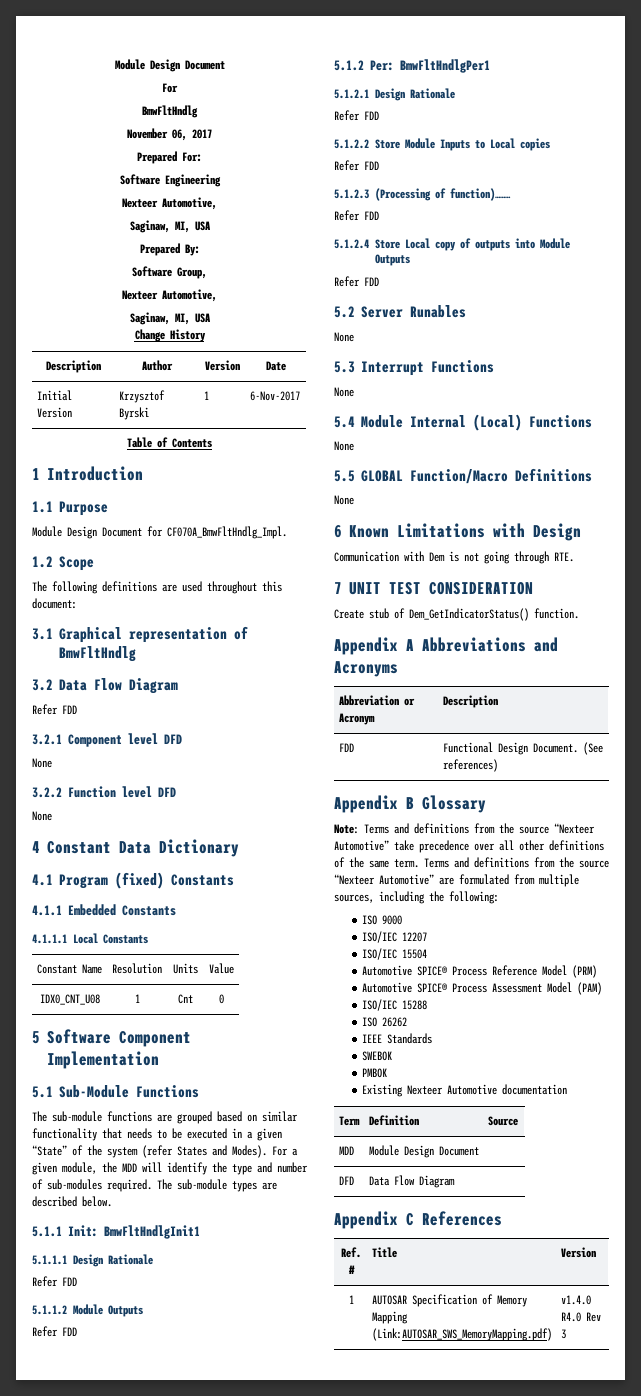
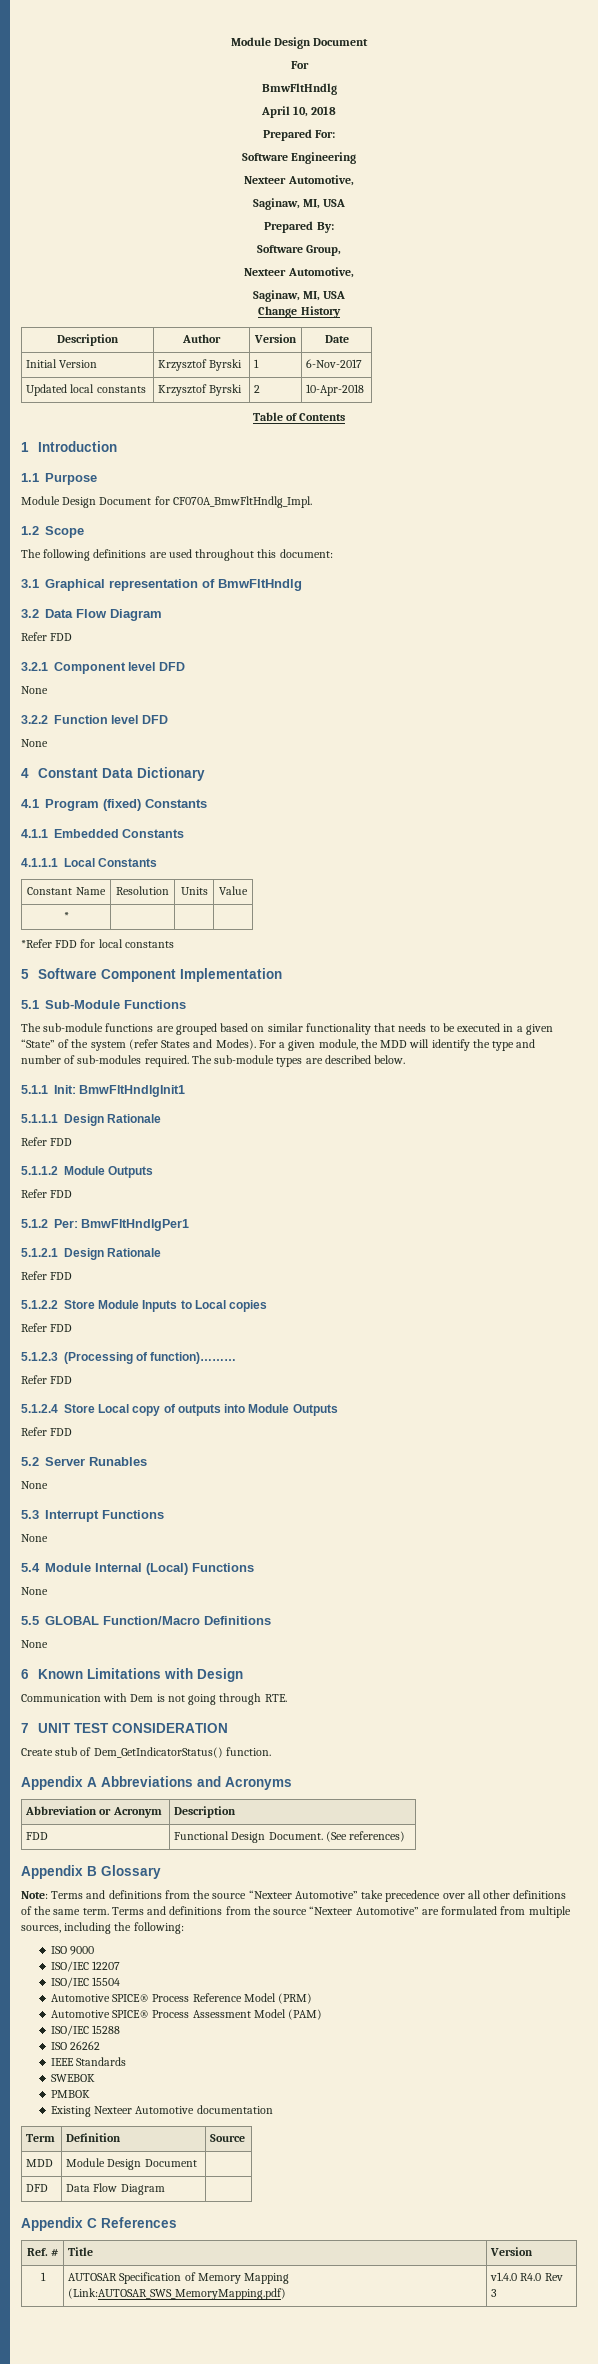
[127,128,212,141] November 06, 2017 -> [260,106,337,118] April 10, 2018
(300, 396) none -> [26,384,146,396] [158,384,243,396] [254,385,261,393] [306,384,365,396] // Updated local constants | Krzysztof Byrski | 2 | 10-Apr-2018
[39,994,100,1005] [134,994,140,1003] [178,994,193,1004] [218,994,224,1004] IDX0_CNT_U08 | 1 | Cnt | 0 -> [63,912,69,920] [21,939,174,948] * | | | // *Refer FDD for local constants

